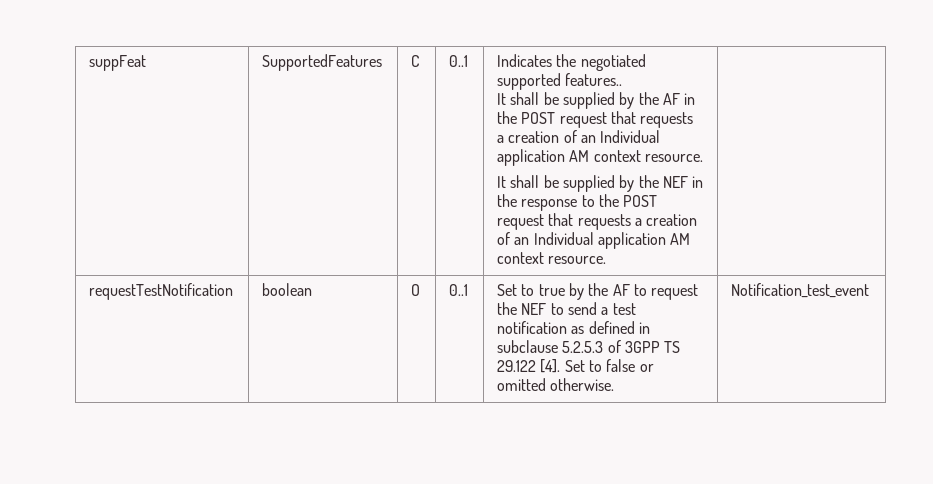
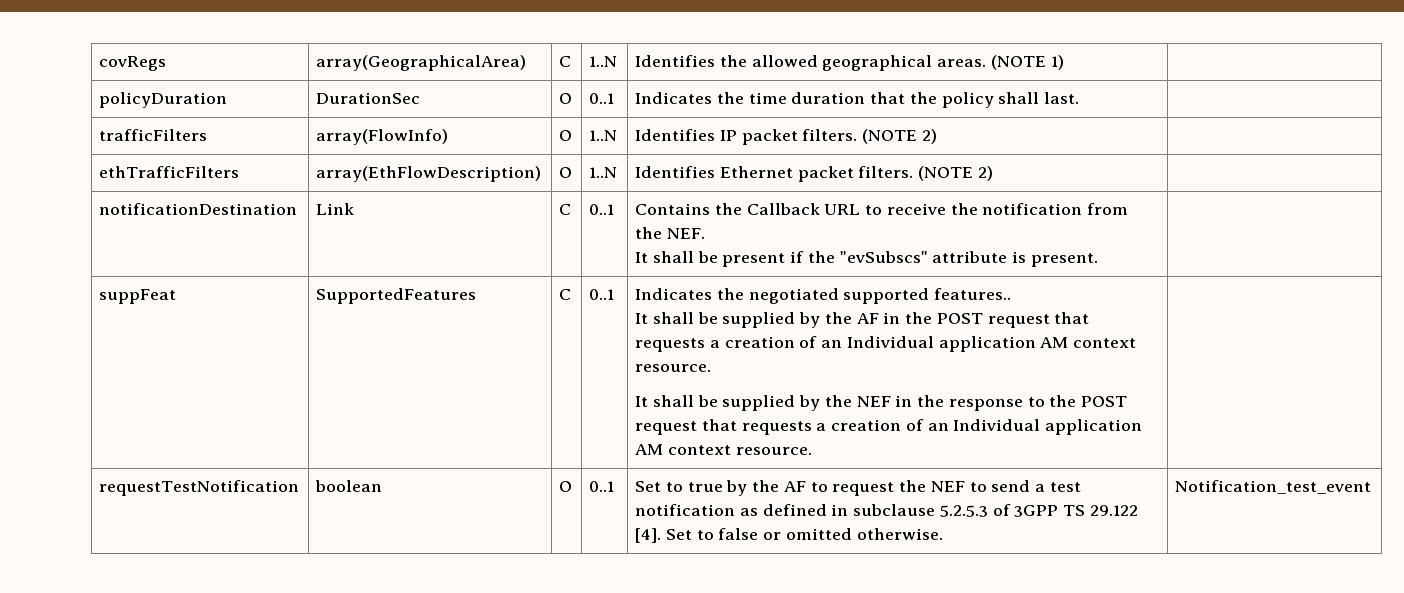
(89, 63) none -> [99,56,167,71] [316,55,527,71] [559,56,572,67] [589,56,618,67] [635,55,1064,71] [99,92,228,108] [316,92,421,104] [559,93,573,104] [589,93,615,104] [635,92,1080,108] [99,129,208,141] [316,129,449,145] [559,130,573,141] [589,130,618,141] [635,129,937,145] [99,166,240,178] [316,166,542,182] [559,167,573,178] [589,167,618,178] [635,166,993,182] [99,203,298,215] [316,203,355,215] [559,204,572,215] [589,204,615,215] [635,203,1129,215] [635,227,705,239] [635,251,1098,267] covRegs | array(GeographicalArea) | C | 1..N | Identifies the allowed geographical areas. (NOTE 1) | // policyDuration | DurationSec | O | 0..1 | Indicates the time duration that the policy shall last. | // trafficFilters | array(FlowInfo) | O | 1..N | Identifies IP packet filters. (NOTE 2) | // ethTrafficFilters | array(EthFlowDescription) | O | 1..N | Identifies Ethernet packet filters. (NOTE 2) | // notificationDestination | Link | C | 0..1 | Contains the Callback URL to receive the notification from the NEF. // It shall be present if the "evSubscs" attribute is present. | //

